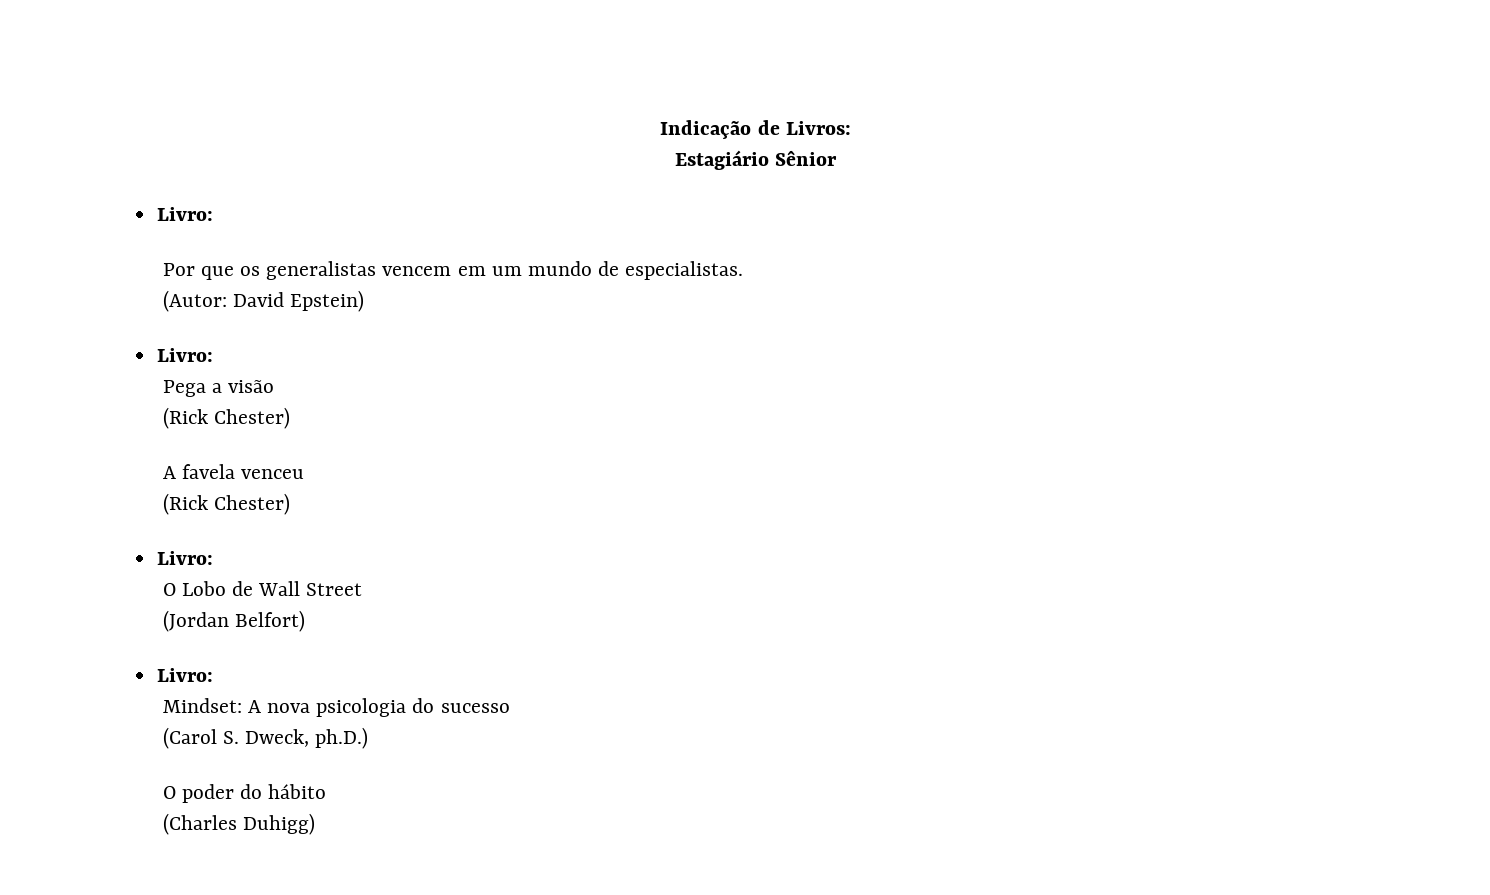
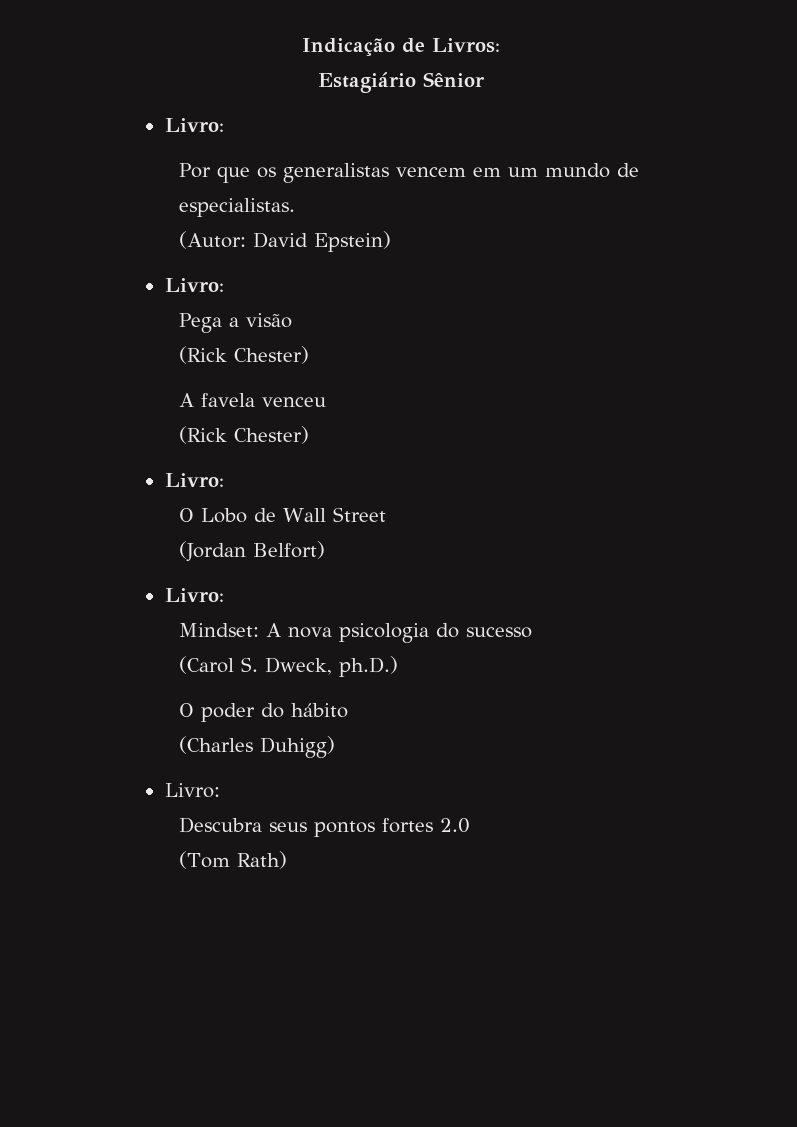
(315, 824) none -> [164,783,220,798] [179,817,471,837] [179,851,288,869] // Livro: // Descubra seus pontos fortes 2.0 // (Tom Rath)

